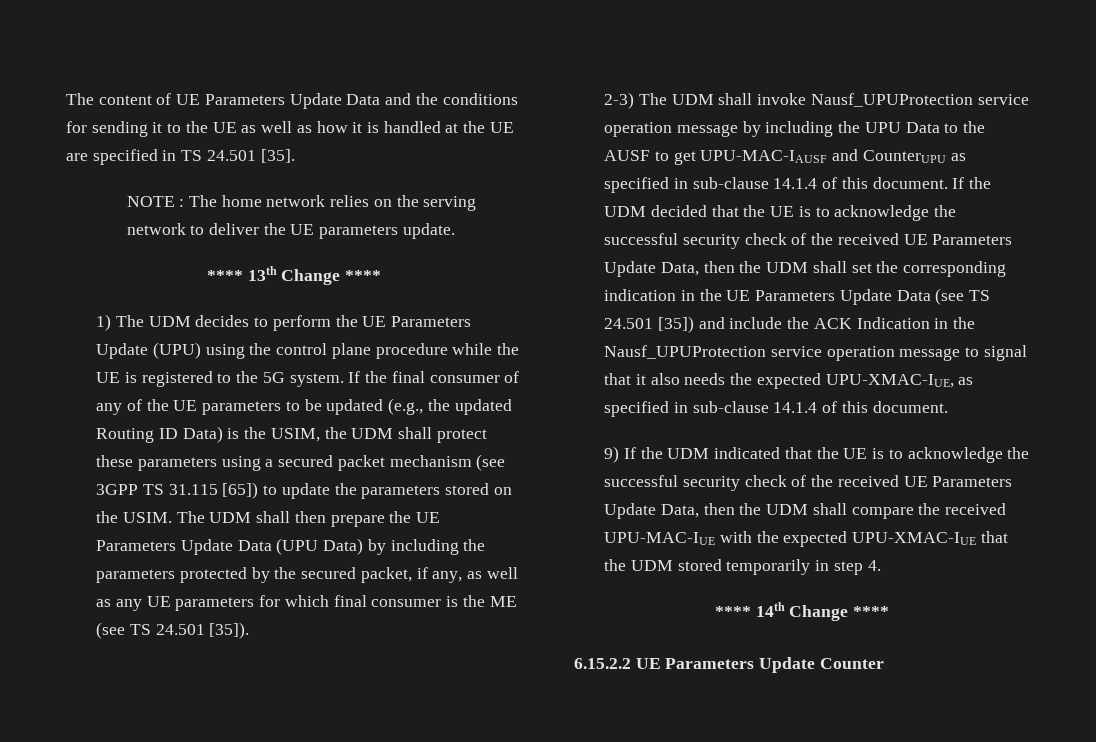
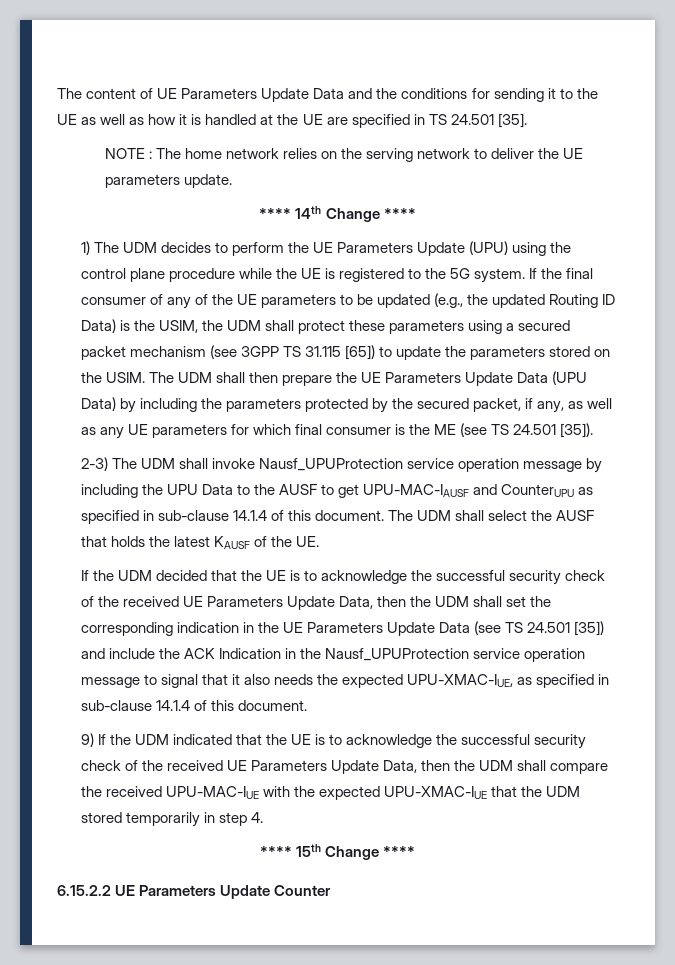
[247,266,277,281] 13th -> [295,206,322,219] 14th
(948, 183) none -> [388,510,595,521] [80,536,320,549] The UDM shall select the AUSF that holds the latest KAUSF of the UE. //
[755,602,785,617] 14th -> [295,844,321,857] 15th

